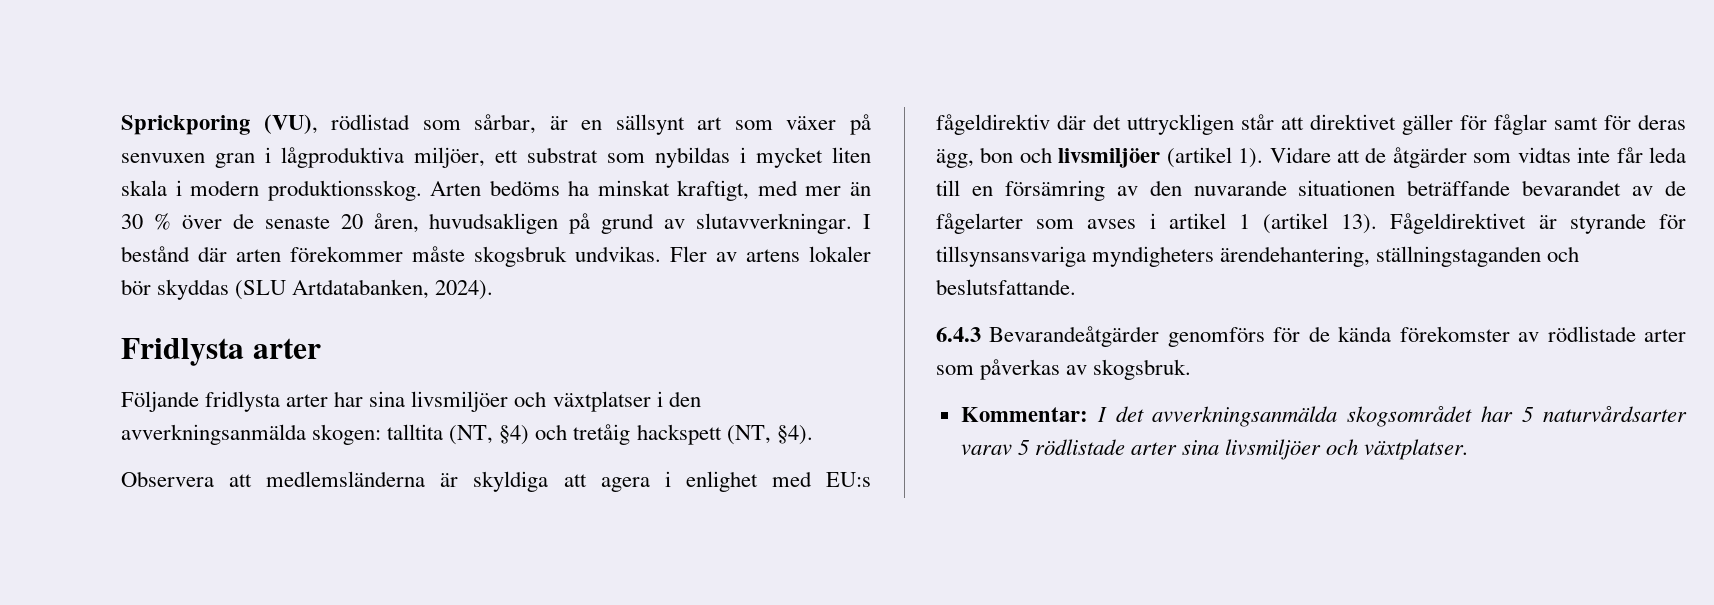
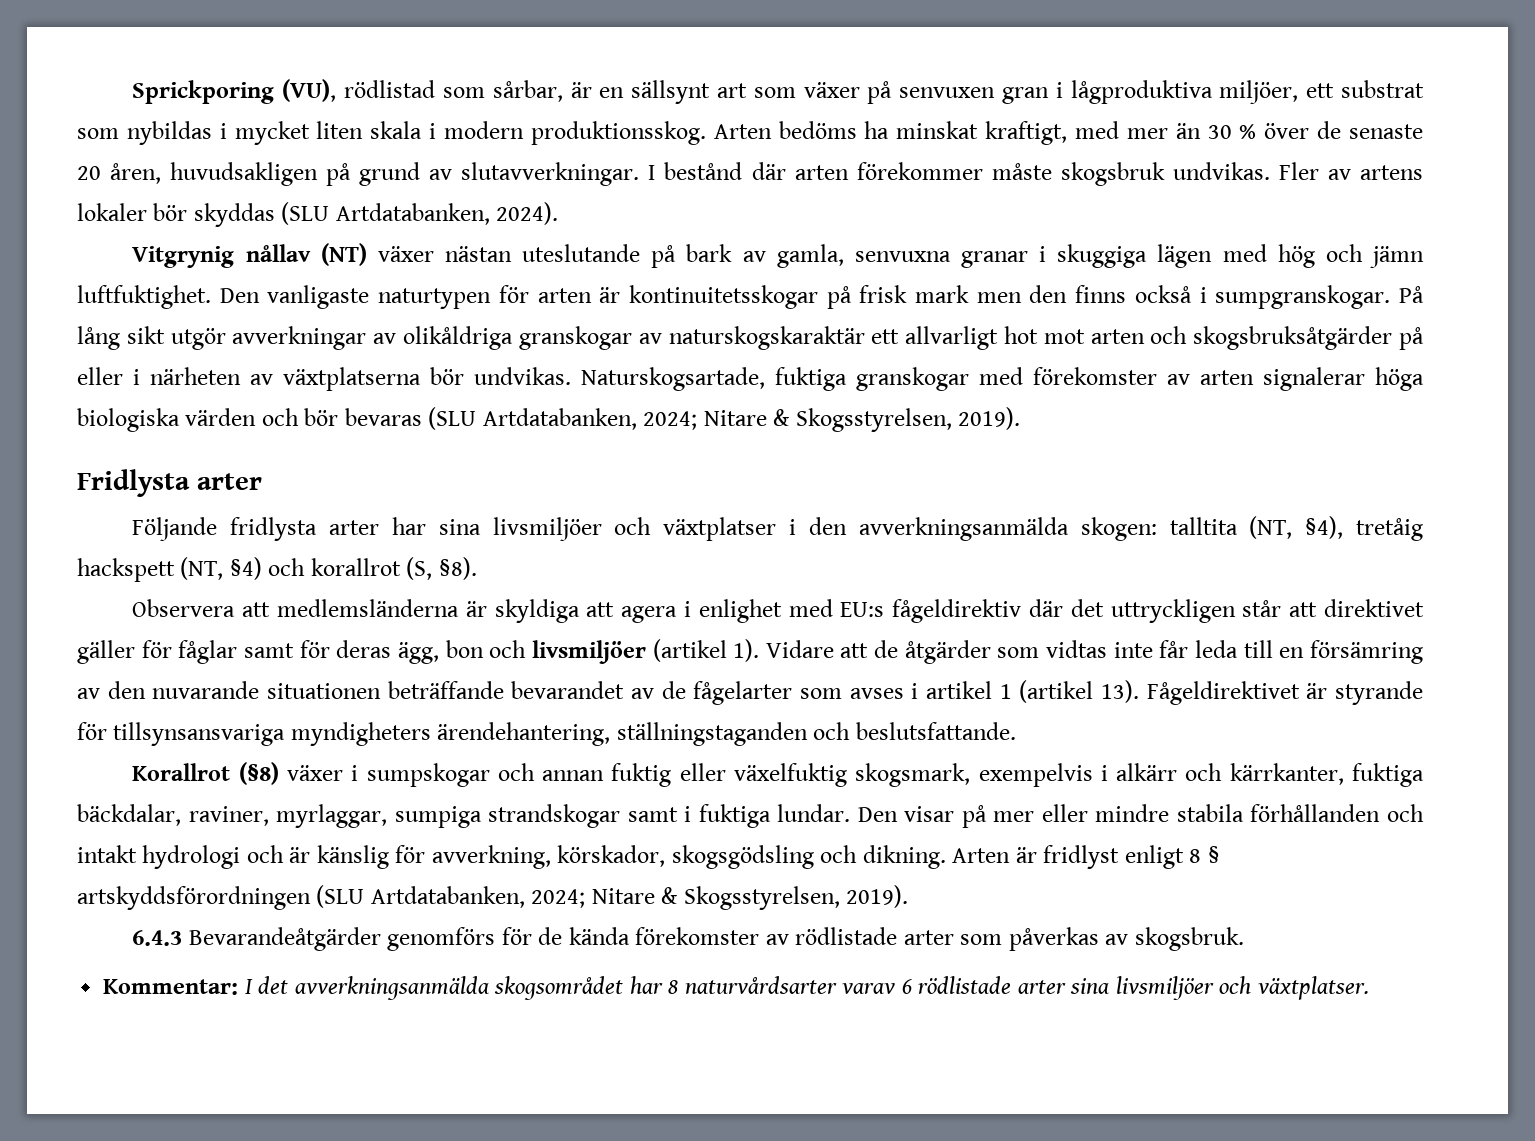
(494, 290) none -> [132,243,1424,268] [77,285,1425,309] [77,326,1424,350] [77,367,1424,391] [77,407,1021,432] // Vitgrynig nållav (NT) växer nästan uteslutande på bark av gamla, senvuxna granar i skuggiga lägen med hög och jämn luftfuktighet. Den vanligaste naturtypen för arten är kontinuitetsskogar på frisk mark men den finns också i sumpgranskogar. På lång sikt utgör avverkningar av olikåldriga granskogar av naturskogskaraktär ett allvarligt hot mot arten och skogsbruksåtgärder på eller i närheten av växtplatserna bör undvikas. Naturskogsartade, fuktiga granskogar med förekomster av arten signalerar höga biologiska värden och bör bevaras (SLU Artdatabanken, 2024; Nitare & Skogsstyrelsen, 2019).
[499,424,568,445] §4) och -> [1305,516,1344,539] §4),
[776,425,813,445] §4). -> [229,557,477,580] §4) och korallrot (S, §8).
(1076, 287) none -> [132,762,1424,787] [77,804,1424,828] [77,845,1220,869] [77,885,909,910] // Korallrot (§8) växer i sumpskogar och annan fuktig eller växelfuktig skogsmark, exempelvis i alkärr och kärrkanter, fuktiga bäckdalar, raviner, myrlaggar, sumpiga strandskogar samt i fuktiga lundar. Den visar på mer eller mindre stabila förhållanden och intakt hydrologi och är känslig för avverkning, körskador, skogsgödsling och dikning. Arten är fridlyst enligt 8 § artskyddsförordningen (SLU Artdatabanken, 2024; Nitare & Skogsstyrelsen, 2019).
[1522,407,1535,422] 5 -> [668,980,679,994] 8
[1017,440,1030,455] 5 -> [901,979,912,994] 6

